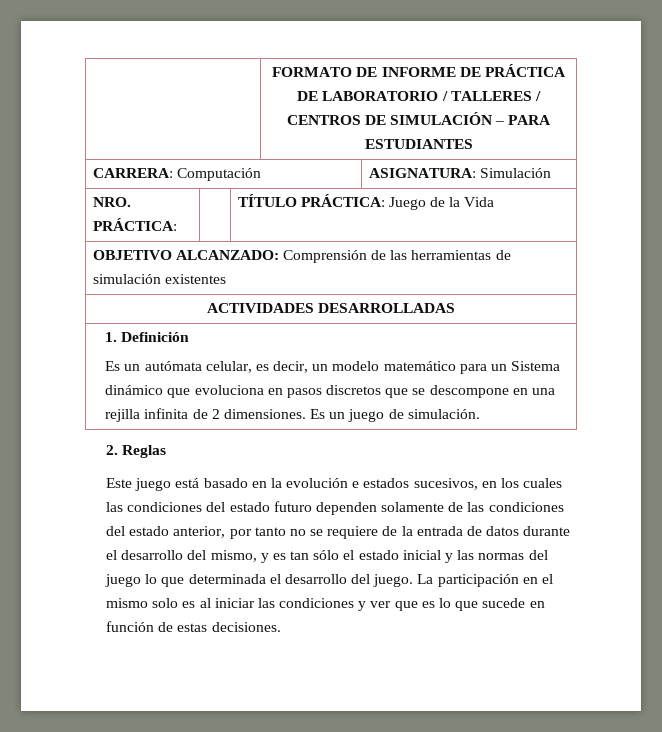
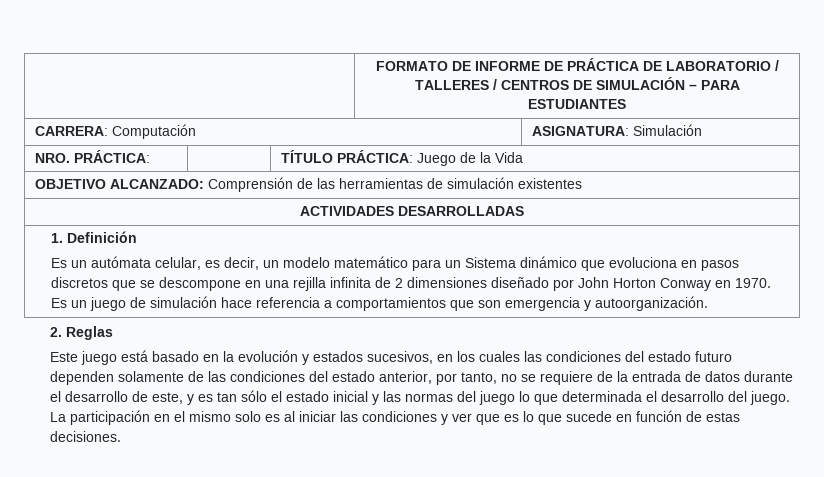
[223,409,480,422] dimensiones. Es un juego de simulación. -> [406,277,771,291] [50,296,708,311] dimensiones diseñado por John Horton Conway en 1970. Es un juego de simulación hace referencia a comportamientos que son emergencia y autoorganización.
[352,481,360,488] e -> [302,354,310,365] y
[254,527,286,536] tanto -> [461,372,498,384] tanto,
[187,550,257,562] del mismo, -> [132,391,184,404] de este,

